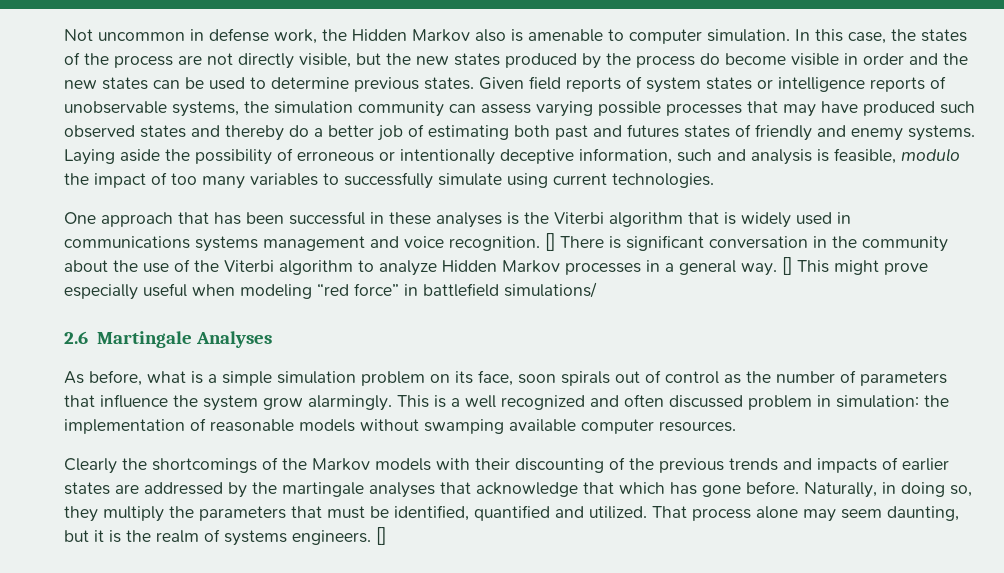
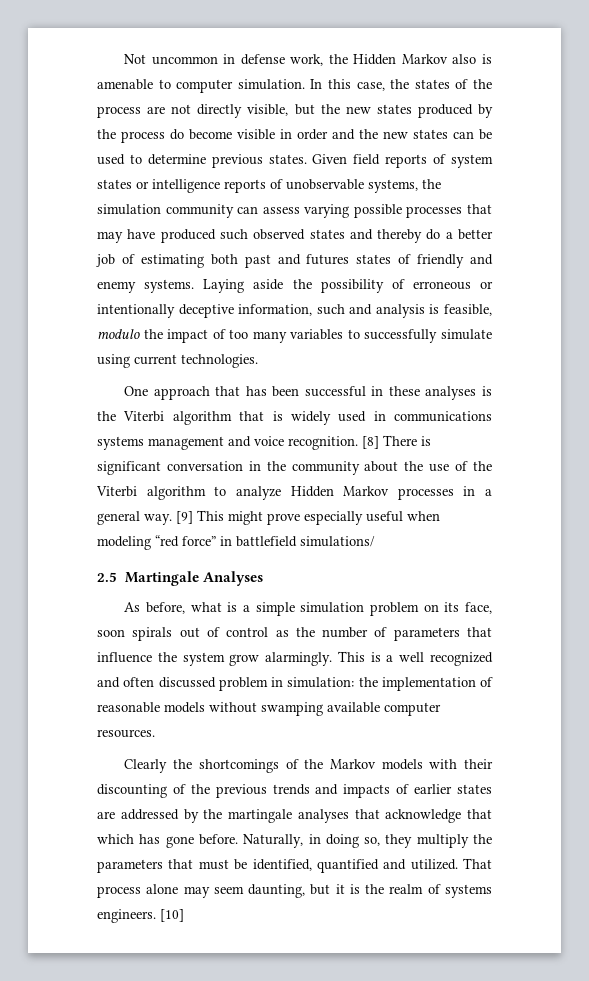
[545,233,555,251] [] -> [362,436,379,449] [8]
[782,257,792,275] [] -> [176,511,193,524] [9]
[64,331,88,344] 2.6 -> [97,572,117,582] 2.5
[376,527,386,545] [] -> [160,909,184,922] [10]

